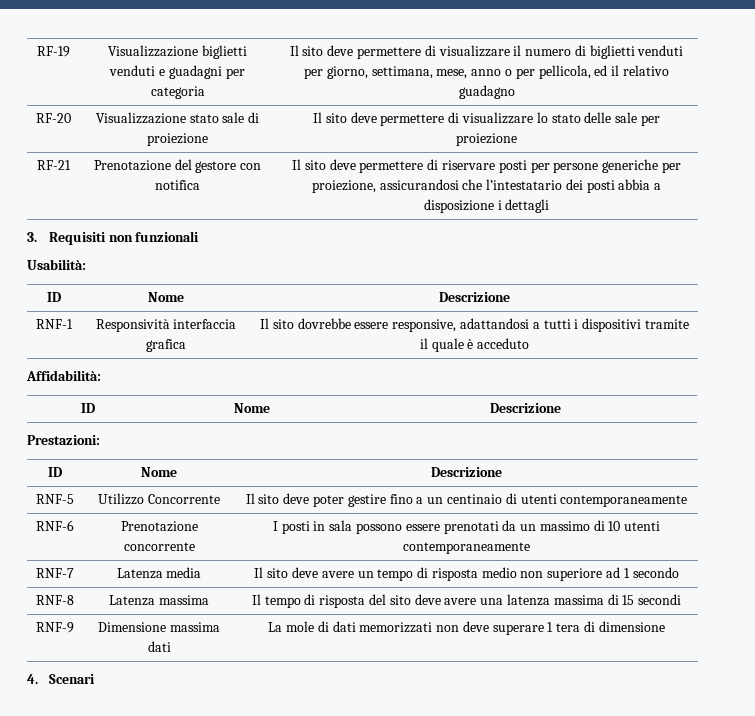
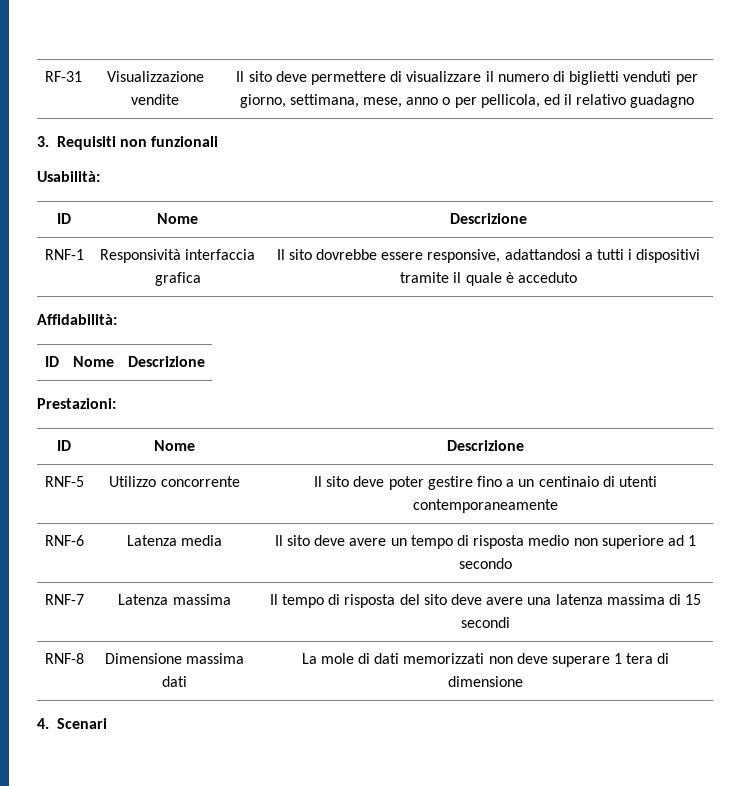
[37,46,70,57] [108,45,247,59] [109,65,245,79] [150,86,205,99] RF-19 | Visualizzazione biglietti venduti e guadagni per categoria -> [44,71,82,82] [106,71,204,82] [131,94,179,105] RF-31 | Visualizzazione vendite
[36,113,71,123] [95,112,260,124] [147,133,208,146] [313,112,660,126] [456,133,517,146] [37,160,71,170] [93,159,262,173] [155,180,200,190] [292,159,681,173] [311,179,662,193] [423,199,550,213] // RF-20 | Visualizzazione stato sale di proiezione | Il sito deve permettere di visualizzare lo stato delle sale per proiezione // RF-21 | Prenotazione del gestore con notifica | Il sito deve permettere di riservare posti per persone generiche per proiezione, assicurandosi che l’intestatario dei posti abbia a disposizione i dettagli -> (695, 101) none
[147,494,220,504] Concorrente -> [160,476,240,487] concorrente
[120,521,198,532] [123,542,195,551] [272,520,661,534] [403,542,530,554] [36,568,74,578] | Prenotazione concorrente | I posti in sala possono essere prenotati da un massimo di 10 utenti contemporaneamente // RNF-7 -> (84, 540) none
[36,595,74,605] RNF-8 -> [44,594,84,605] RNF-7
[36,622,74,633] RNF-9 -> [44,653,84,664] RNF-8

